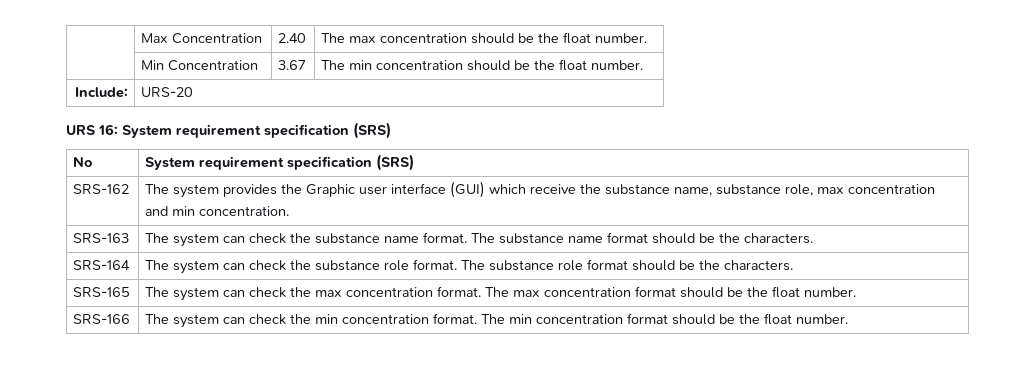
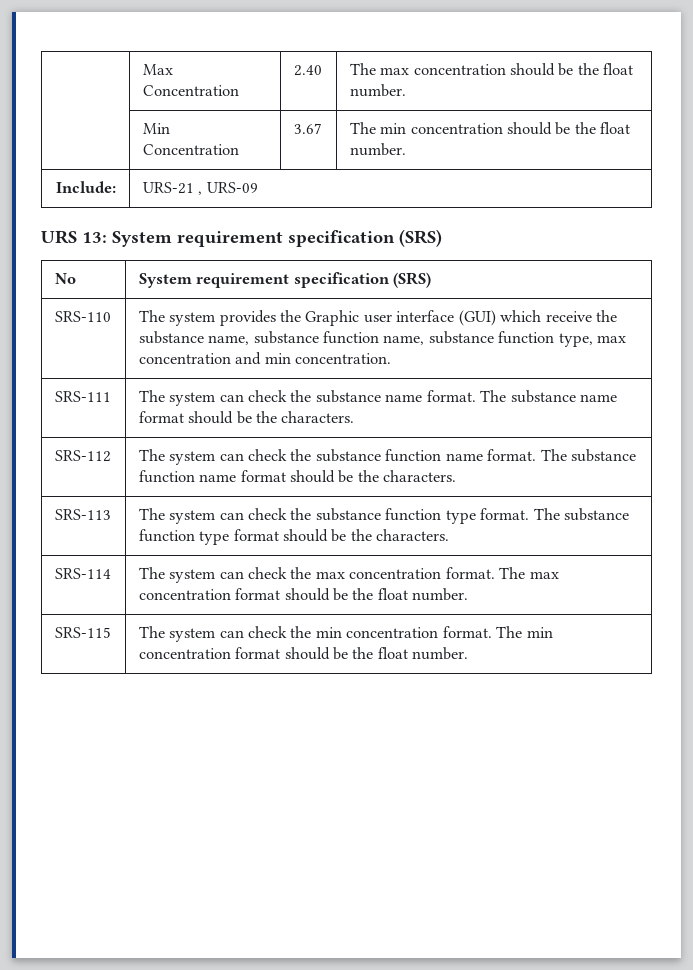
[141,87,194,97] URS-20 -> [142,182,258,195] URS-21 , URS-09
[98,124,118,135] 16: -> [82,232,107,243] 13:
[73,184,130,194] SRS-162 -> [54,311,111,322] SRS-110
[785,184,814,196] role, -> [322,331,593,347] function name, substance function type,
[73,233,130,243] SRS-163 -> [54,391,111,402] SRS-111
[73,260,131,270] [145,259,794,274] [73,287,131,297] SRS-164 | The system can check the substance role format. The substance role format should be the characters. // SRS-165 -> [54,450,111,462] [138,449,637,465] [138,470,457,483] [54,509,111,520] [138,508,630,524] [138,529,450,545] [54,568,111,579] SRS-112 | The system can check the substance function name format. The substance function name format should be the characters. // SRS-113 | The system can check the substance function type format. The substance function type format should be the characters. // SRS-114
[73,314,131,324] SRS-166 -> [54,627,111,638] SRS-115

